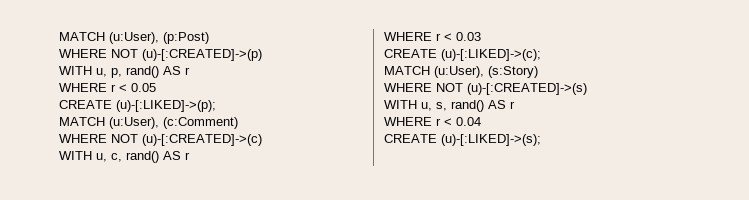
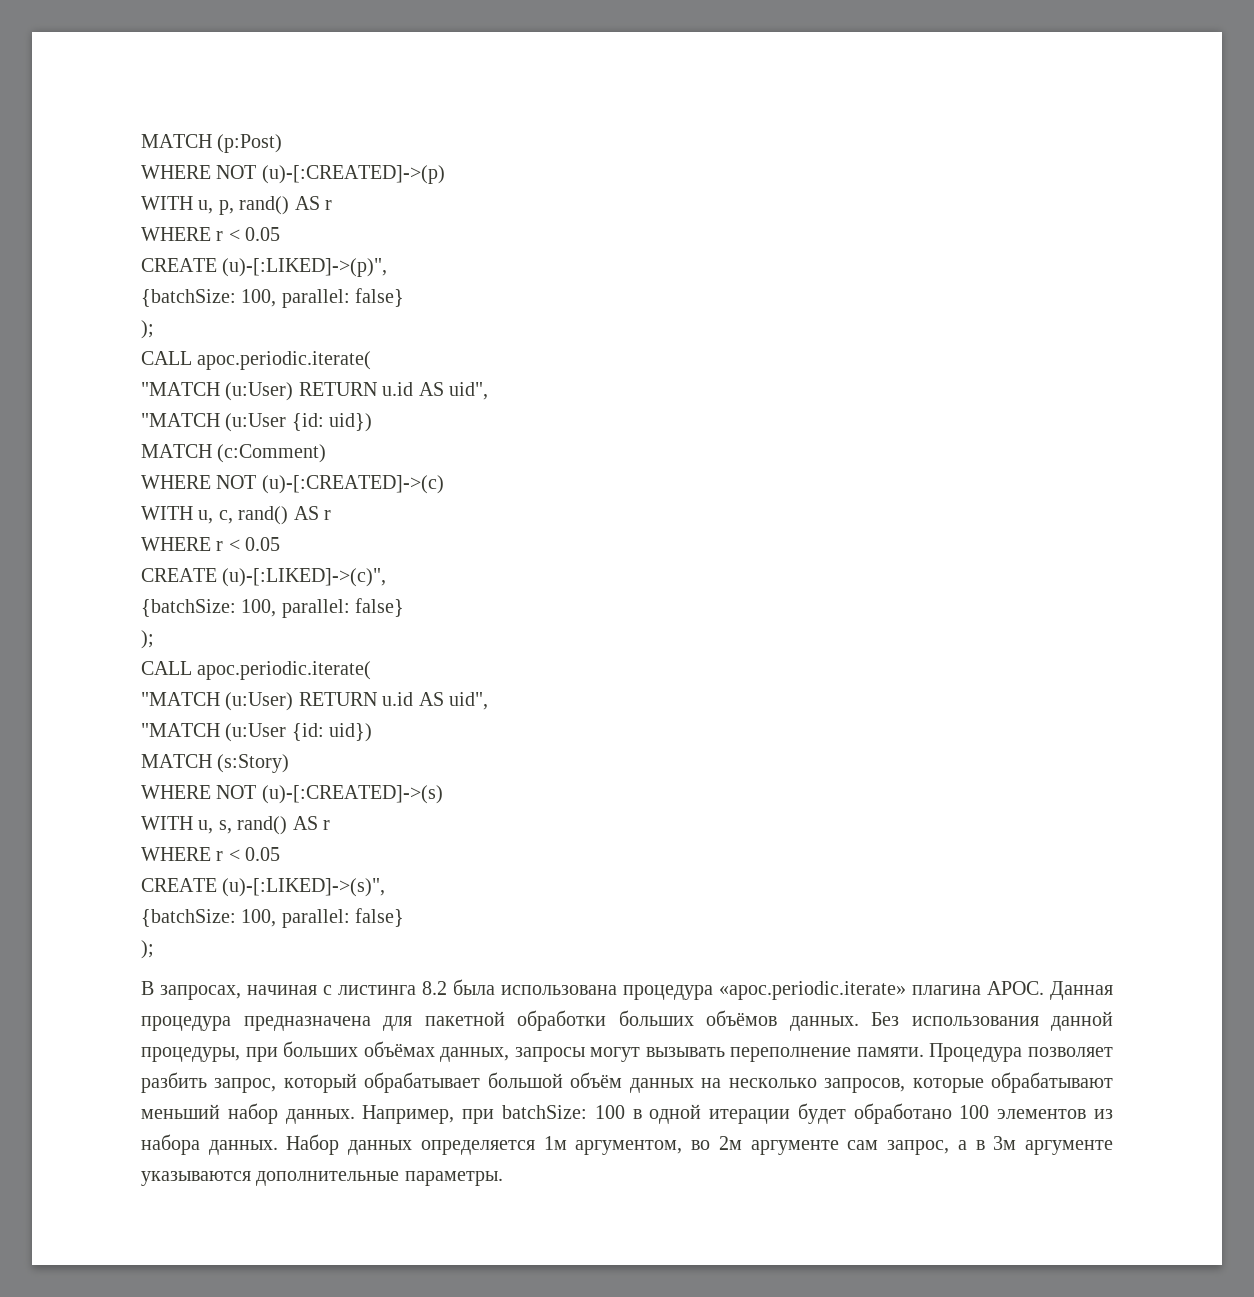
[59,32,159,44] MATCH (u:User), -> [141,134,212,148] MATCH
[116,100,216,112] [59,117,159,129] (u)-[:LIKED]->(p); // MATCH (u:User), -> [222,258,388,277] [141,288,405,308] [141,320,154,339] [141,351,372,370] [141,382,488,401] [141,413,373,432] [141,444,212,458] (u)-[:LIKED]->(p)", // {batchSize: 100, parallel: false} // ); // CALL apoc.periodic.iterate( // "MATCH (u:User) RETURN u.id AS uid", // "MATCH (u:User {id: uid}) // MATCH
[456,32,481,41] [384,49,541,61] [384,66,484,78] 0.03 // CREATE (u)-[:LIKED]->(c); // MATCH (u:User), -> [245,537,281,551] [141,568,387,587] [141,598,405,618] [141,630,154,649] [141,661,372,680] [141,692,488,711] [141,723,373,742] [141,754,212,768] 0.05 // CREATE (u)-[:LIKED]->(c)", // {batchSize: 100, parallel: false} // ); // CALL apoc.periodic.iterate( // "MATCH (u:User) RETURN u.id AS uid", // "MATCH (u:User {id: uid}) // MATCH
[456,117,481,126] [384,134,541,146] 0.04 // CREATE (u)-[:LIKED]->(s); -> [245,847,281,861] [141,878,386,897] [141,908,405,928] [141,940,154,959] [141,979,1113,1000] [141,1010,1113,1031] [141,1041,1113,1062] [141,1072,1113,1093] [141,1103,1114,1124] [141,1134,1114,1155] [141,1171,503,1186] 0.05 // CREATE (u)-[:LIKED]->(s)", // {batchSize: 100, parallel: false} // ); // В запросах, начиная с листинга 8.2 была использована процедура «apoc.periodic.iterate» плагина APOC. Данная процедура предназначена для пакетной обработки больших объёмов данных. Без использования данной процедуры, при больших объёмах данных, запросы могут вызывать переполнение памяти. Процедура позволяет разбить запрос, который обрабатывает большой объём данных на несколько запросов, которые обрабатывают меньший набор данных. Например, при batchSize: 100 в одной итерации будет обработано 100 элементов из набора данных. Набор данных определяется 1м аргументом, во 2м аргументе сам запрос, а в 3м аргументе указываются дополнительные параметры.

